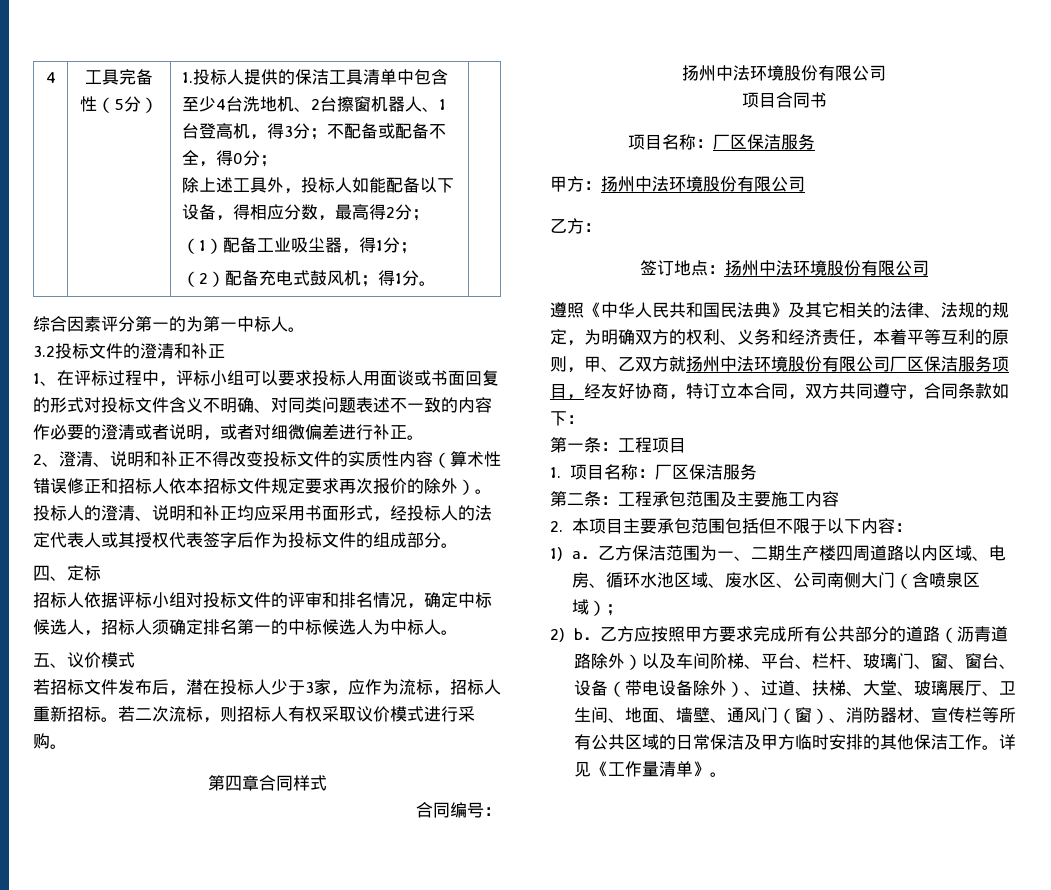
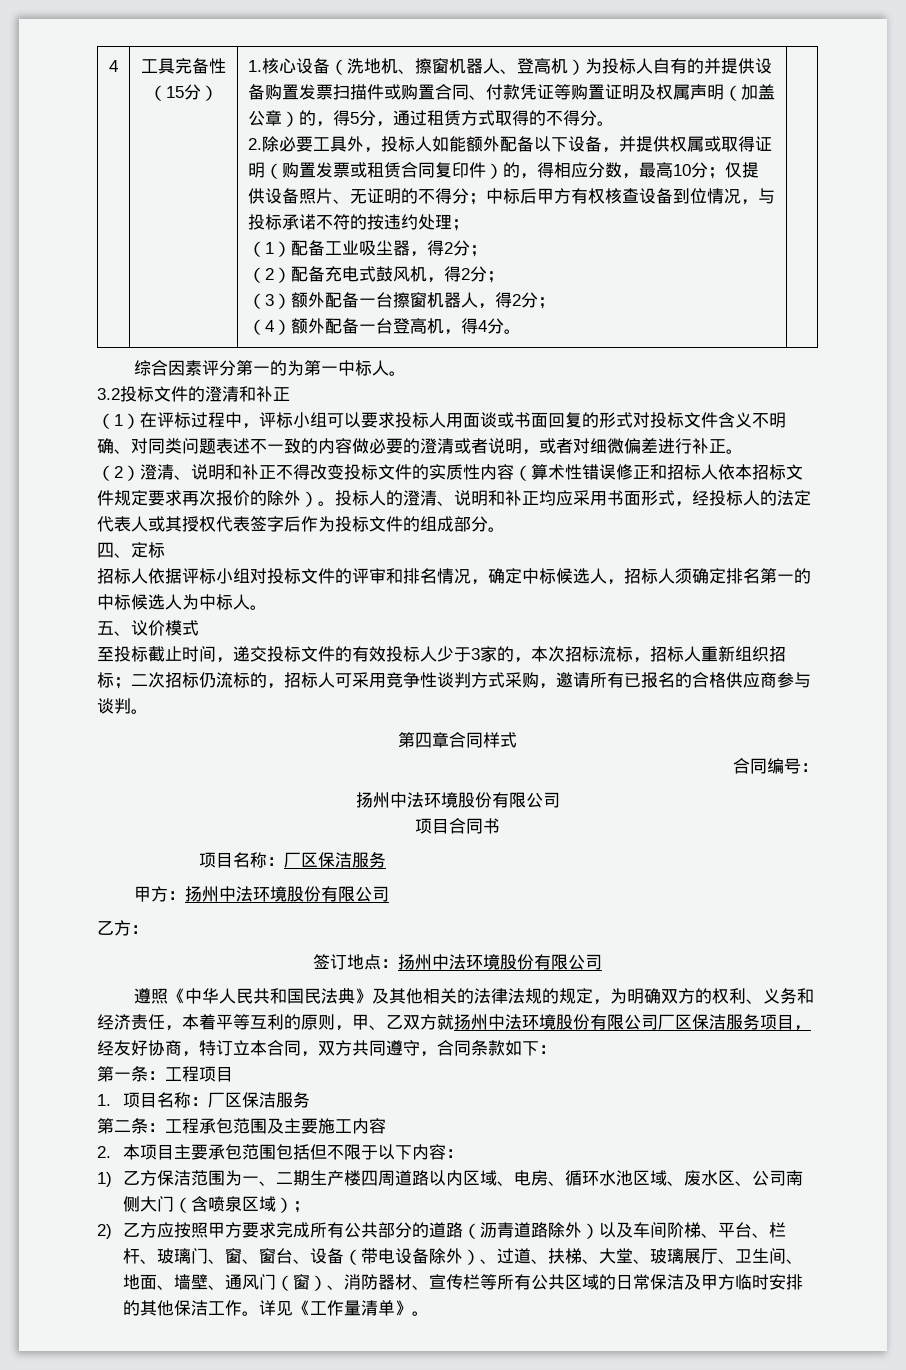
[114,99,124,110] 5 -> [166,86,184,98] 15
[192,69,448,85] [181,96,243,112] 投标人提供的保洁工具清单中包含至少4台 -> [262,58,348,75] 核心设备（
[310,96,337,112] 2台 -> (416, 71) none
[438,99,446,110] [181,123,446,140] [181,150,277,167] [181,177,233,193] 1台登高机，得3分；不配备或配备不全，得0分； // 除上述 -> [517,58,773,75] [248,84,776,101] [248,110,615,127] [248,136,314,152] 登高机）为投标人自有的并提供设备购置发票扫描件或购置合同、付款凭证等购置证明及权属声明（加盖公章）的，得5分，通过租赁方式取得的不得分。 // 2.除必要
(386, 185) none -> [466,136,501,152] 额外
[232,204,412,221] 得相应分数，最高得2分 -> [619,136,773,152] [248,162,760,179] [248,188,776,205] [248,214,453,230] 并提供权属或取得证明（购置发票或租赁合同复印件）的，得相应分数，最高10分；仅提供设备照片、无证明的不得分；中标后甲方有权核查设备到位情况，与投标承诺不符的按违约处理
[375,240,383,251] 1 -> [444,242,454,254] 2
[360,270,402,287] ；得1 -> [427,266,505,283] [248,292,556,309] [248,318,488,335] ，得2分； // （3）额外配备一台擦窗机器人，得2分； // （4）额外配备一台登高机，得4
[33,373,57,386] 1、 -> [97,413,140,429] （1）
[33,424,50,440] 作 -> [352,438,369,454] 做
[33,454,59,467] 2、 -> [97,465,140,481] （2）
[33,679,220,696] 若招标文件发布后，潜在 -> [97,646,386,663] 至投标截止时间，递交投标文件的有效
[331,679,399,696] ，应作为 -> [497,646,599,663] 的，本次招标
[67,706,475,723] [33,733,50,749] 招标。若二次流标，则招标人有权采取议价模式进行采购 -> [735,646,786,662] [97,672,811,689] [97,698,131,714] 组织招标；二次招标仍流标的，招标人可采用竞争性谈判方式采购，邀请所有已报名的合格供应商参与谈判
[822,302,839,317] 它 -> [406,988,424,1004] 他
[924,313,941,318] 、 -> (509, 996) none
[571,551,598,559] a． -> (112, 1179) none
[573,628,600,640] b． -> (112, 1231) none

